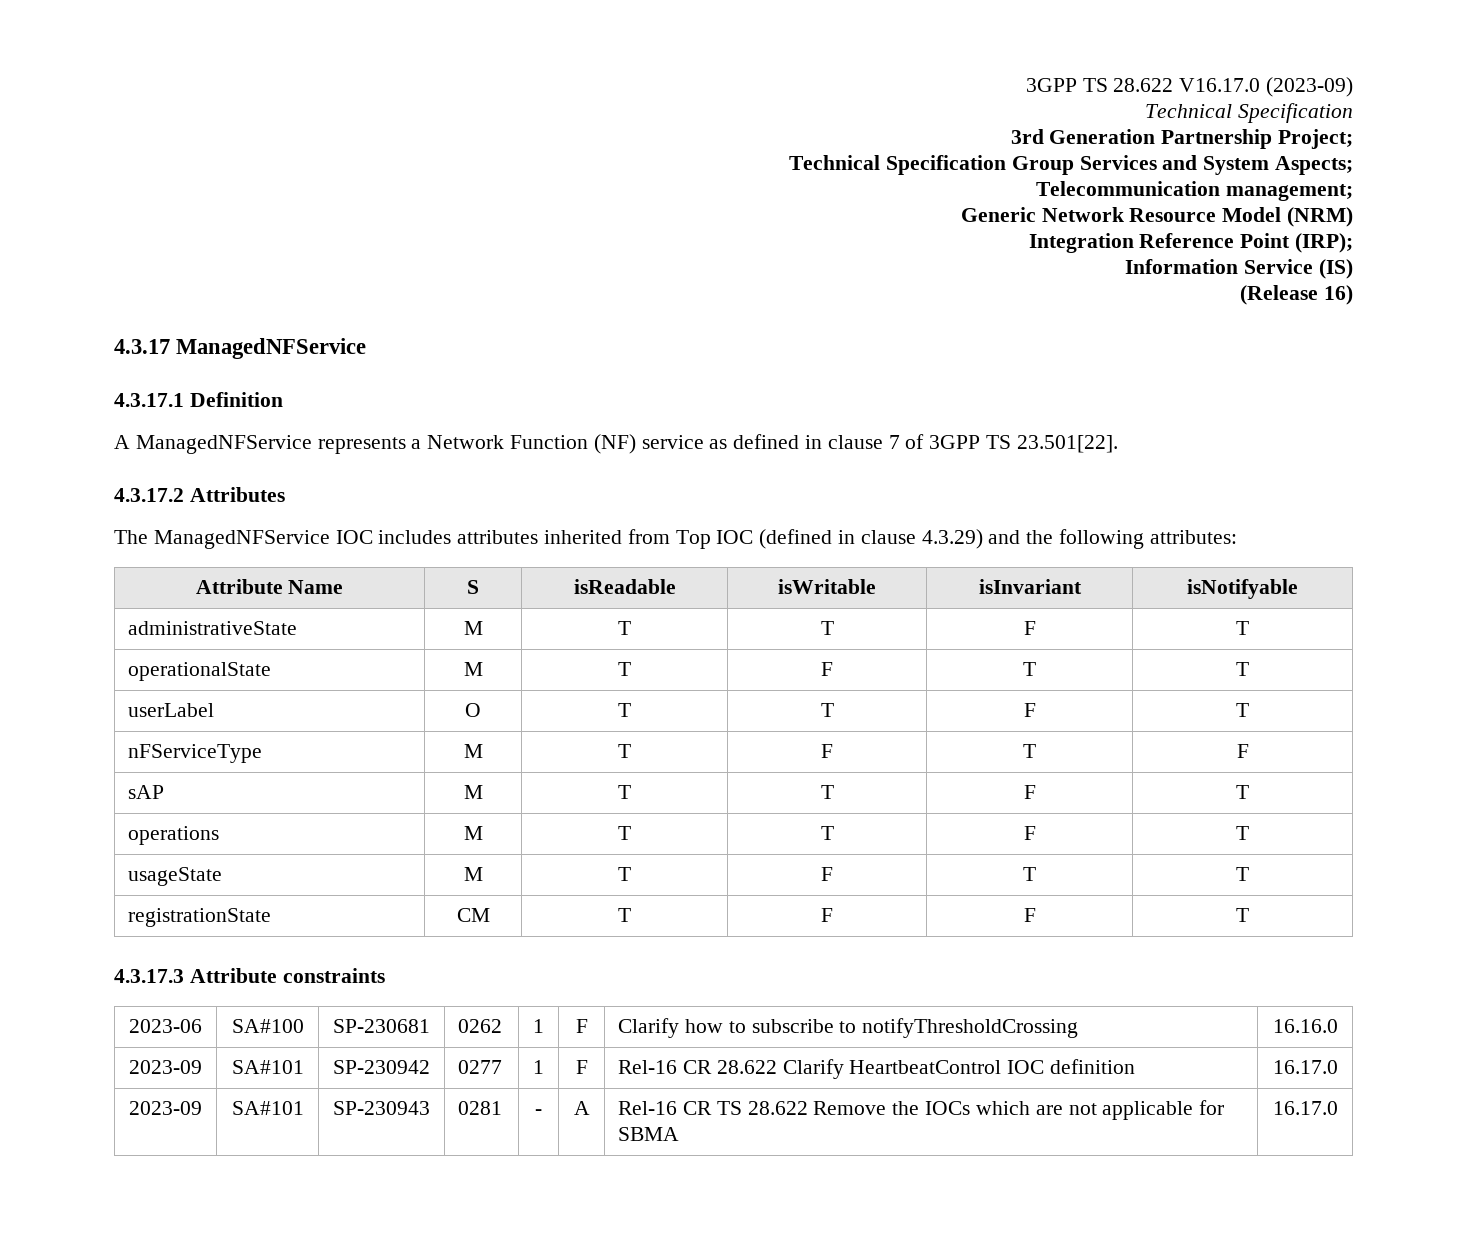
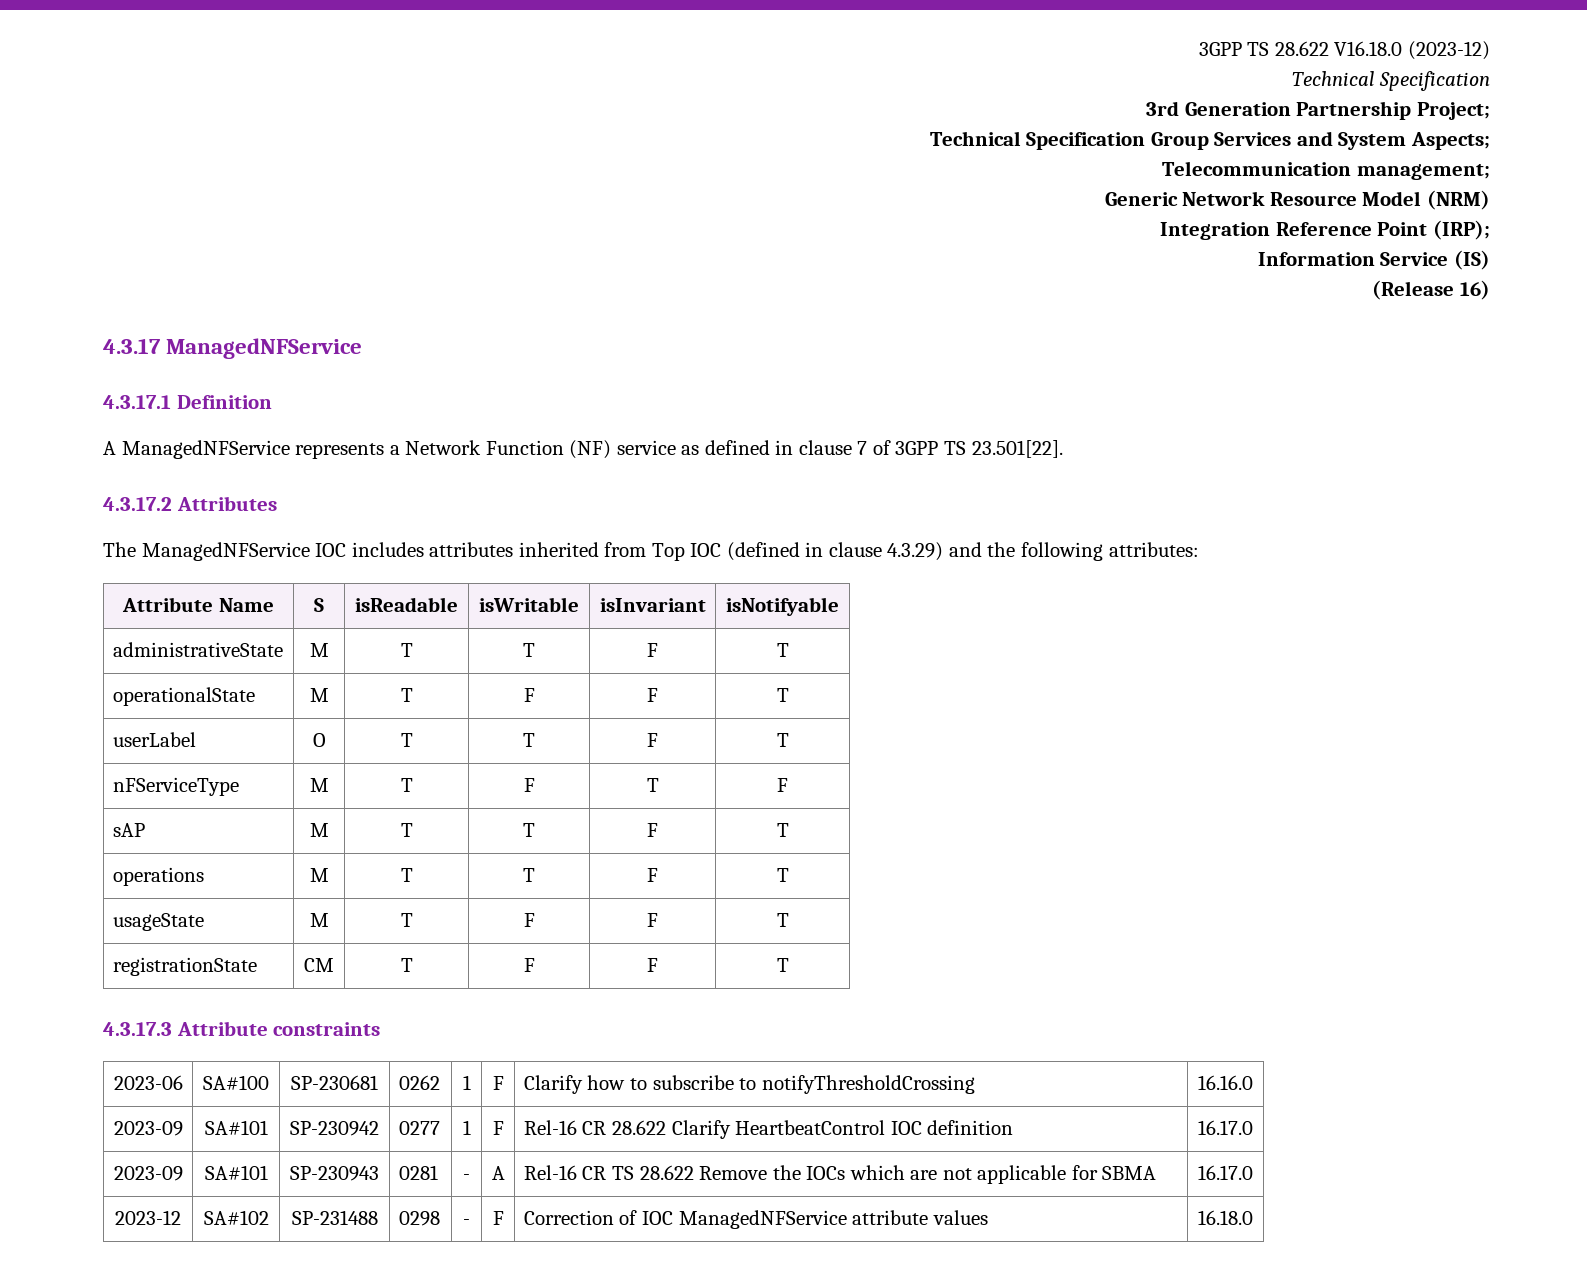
[1179,77,1353,97] V16.17.0 (2023-09) -> [1334,41,1491,60] V16.18.0 (2023-12)
[1023,662,1036,676] T -> [647,688,658,702] F
[1023,867,1036,881] T -> [647,913,658,927] F
(1338, 1108) none -> [115,1210,181,1225] [203,1210,269,1225] [291,1210,378,1225] [398,1211,440,1226] [463,1219,470,1225] [492,1211,504,1225] [523,1210,988,1229] [1198,1210,1253,1225] // 2023-12 | SA#102 | SP-231488 | 0298 | - | F | Correction of IOC ManagedNFService attribute values | 16.18.0

